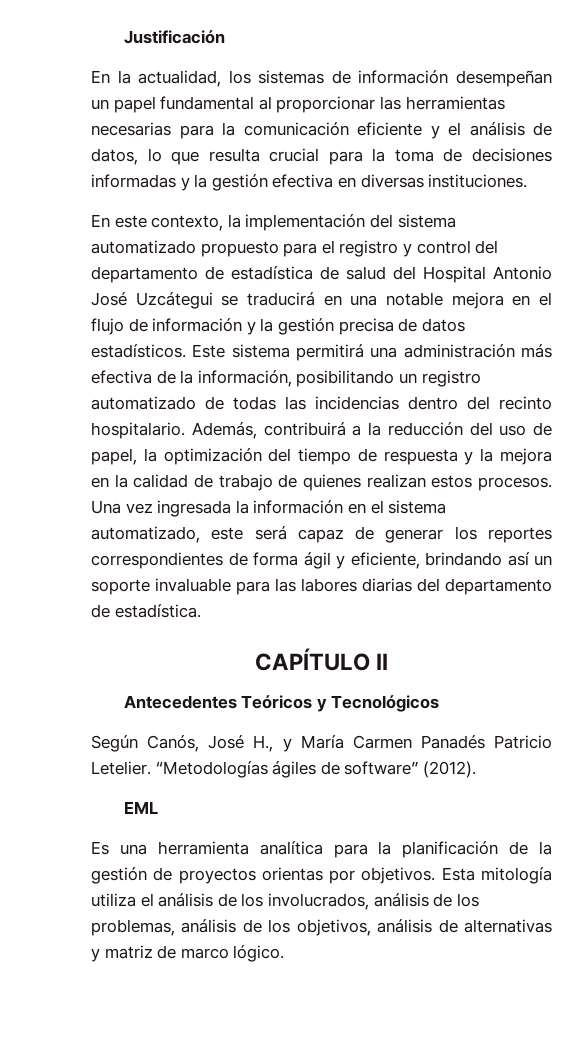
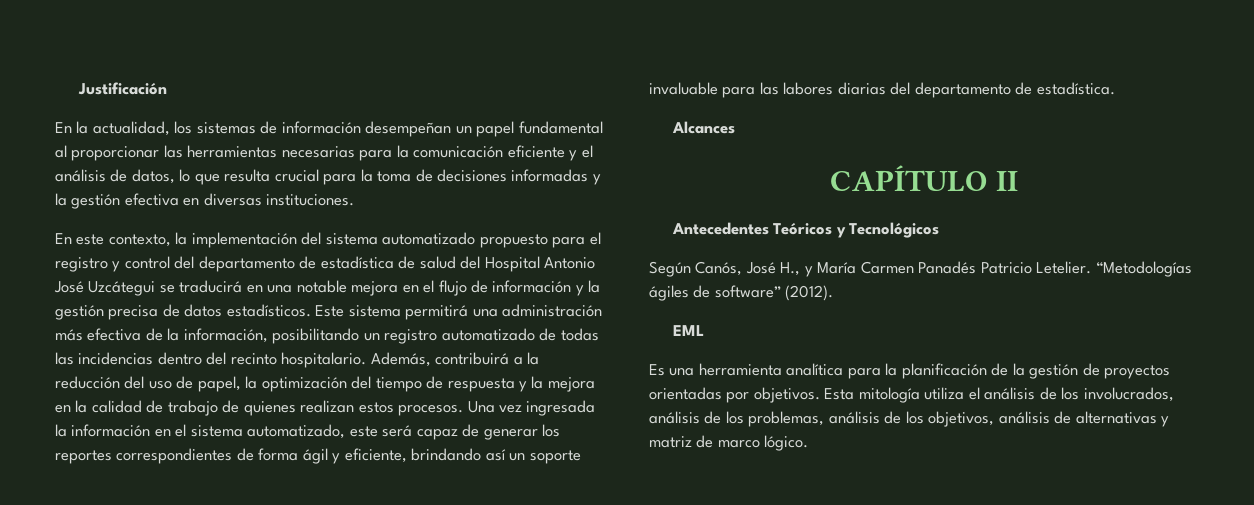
(201, 611) none -> [671,121,735,134] // Alcances
[261,867,323,881] orientas -> [649,387,722,400] orientadas

